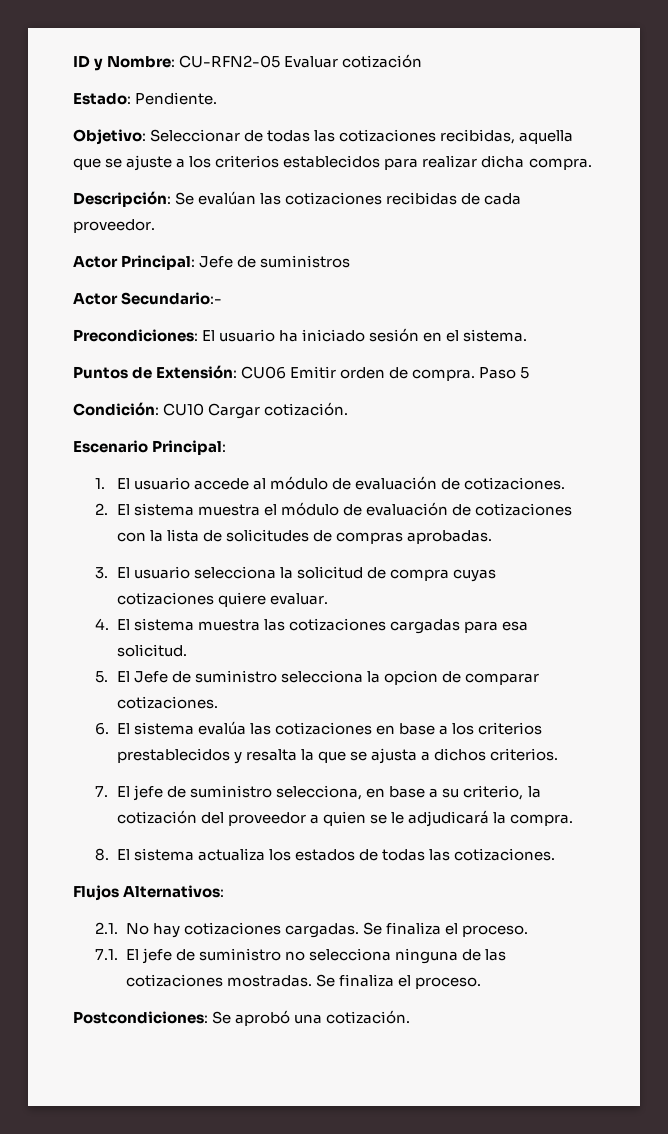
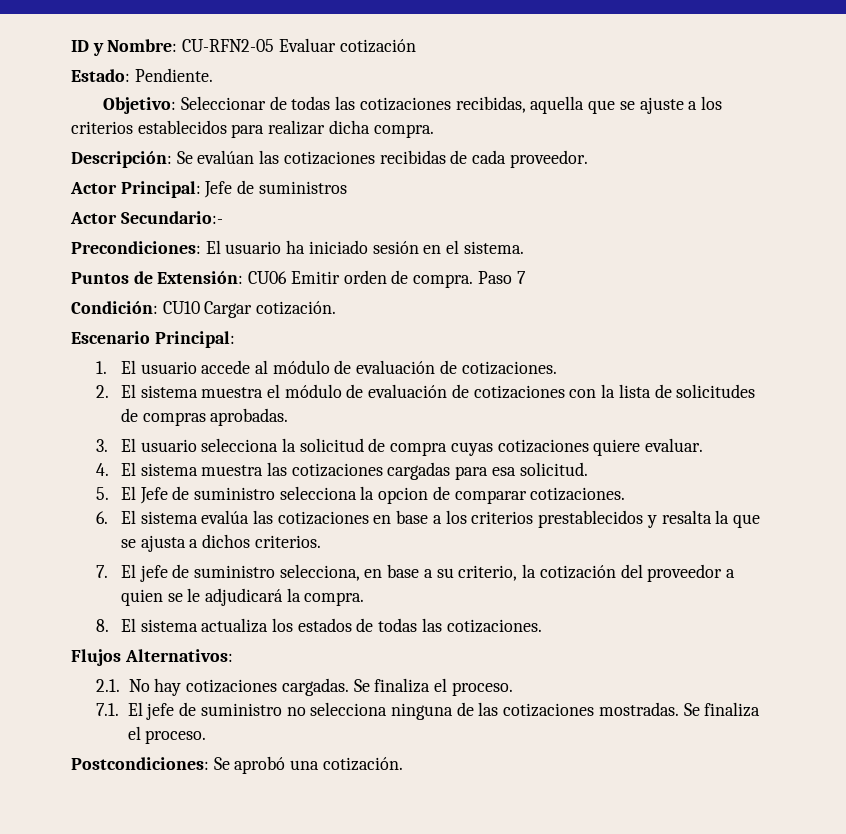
[520,367,530,379] 5 -> [516,271,526,284] 7

